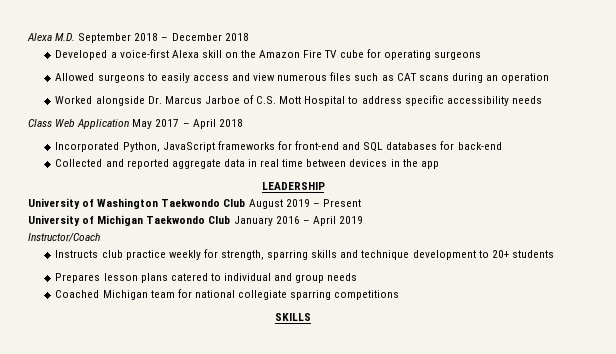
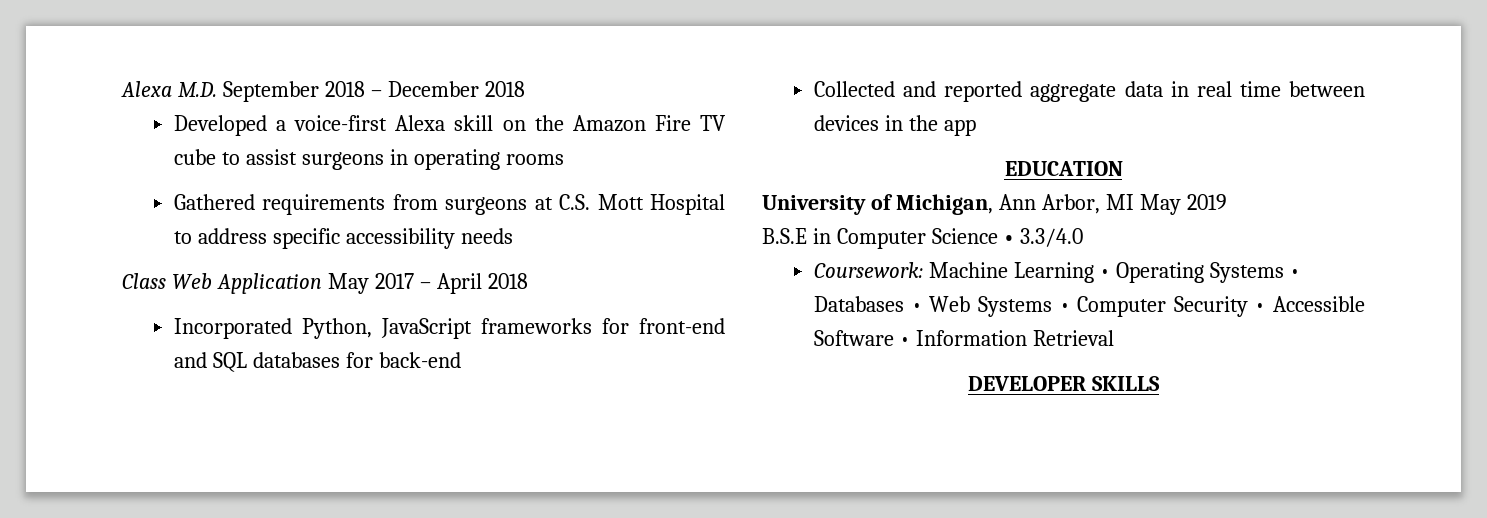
[366,49,481,60] [55,72,550,83] [55,95,254,106] for operating surgeons // Allowed surgeons to easily access and view numerous files such as CAT scans during an operation // Worked alongside Dr. Marcus Jarboe of -> [222,149,564,170] [174,194,553,215] to assist surgeons in operating rooms // Gathered requirements from surgeons at
[261,182,325,190] [28,198,361,209] [28,215,363,226] [28,233,100,242] [55,249,554,260] [55,273,358,283] [55,289,400,300] LEADERSHIP // University of Washington Taekwondo Club August 2019 – Present // University of Michigan Taekwondo Club January 2016 – April 2019 // Instructor/Coach // Instructs club practice weekly for strength, sparring skills and technique development to 20+ students // Prepares lesson plans catered to individual and group needs // Coached Michigan team for national collegiate sparring competitions // -> [1004,161,1123,176] [762,194,1227,215] [762,228,1083,249] [814,262,1300,283] [814,296,1365,317] [814,330,1114,346] [968,376,1087,391] EDUCATION // University of Michigan, Ann Arbor, MI May 2019 // B.S.E in Computer Science • 3.3/4.0 // Coursework: Machine Learning • Operating Systems • Databases • Web Systems • Computer Security • Accessible Software • Information Retrieval // DEVELOPER

